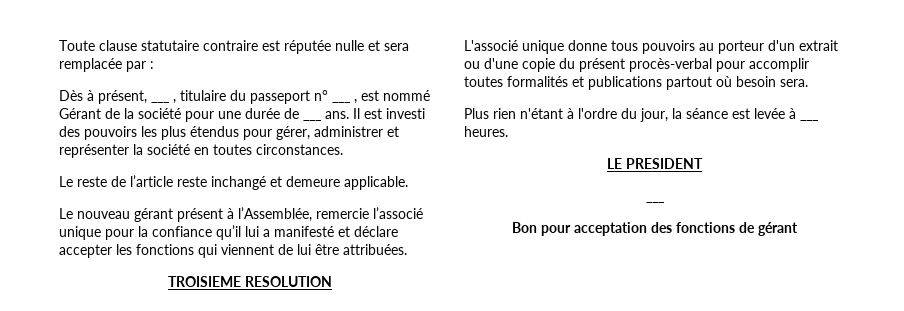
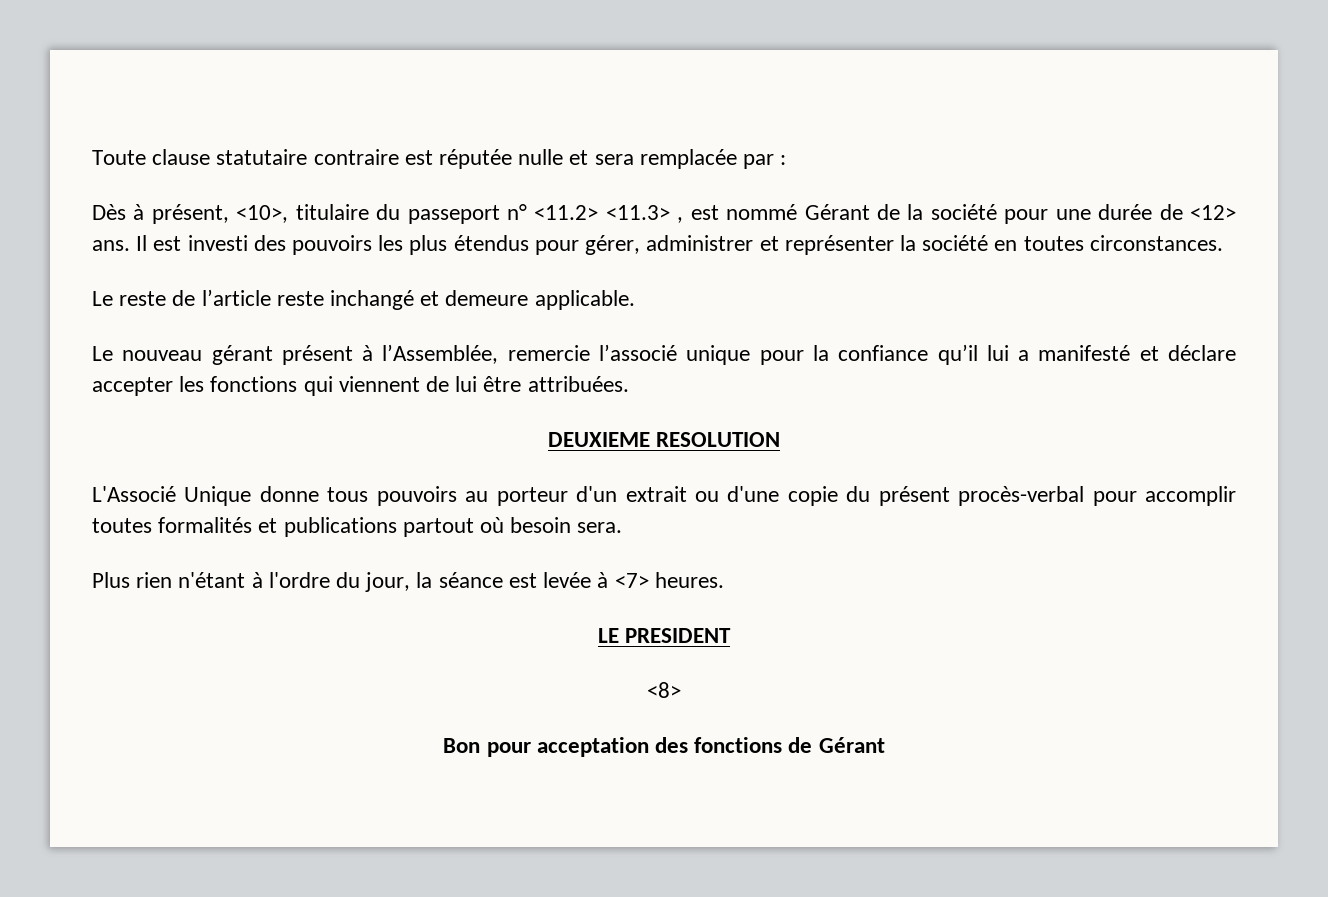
[151,99,176,104] ___ , -> [236,205,289,223] <10>,
[332,101,350,103] ___ -> [534,205,670,220] <11.2> <11.3>
[303,119,321,121] ___ -> [1190,205,1236,220] <12>
[167,276,241,287] TROISIEME -> [547,432,650,447] DEUXIEME
[464,40,564,54] L'associé unique -> [92,486,252,506] L'Associé Unique
[800,119,818,121] ___ -> [614,573,649,588] <7>
[645,201,664,203] ___ -> [647,682,681,698] <8>
[758,222,798,236] gérant -> [818,737,885,753] Gérant

